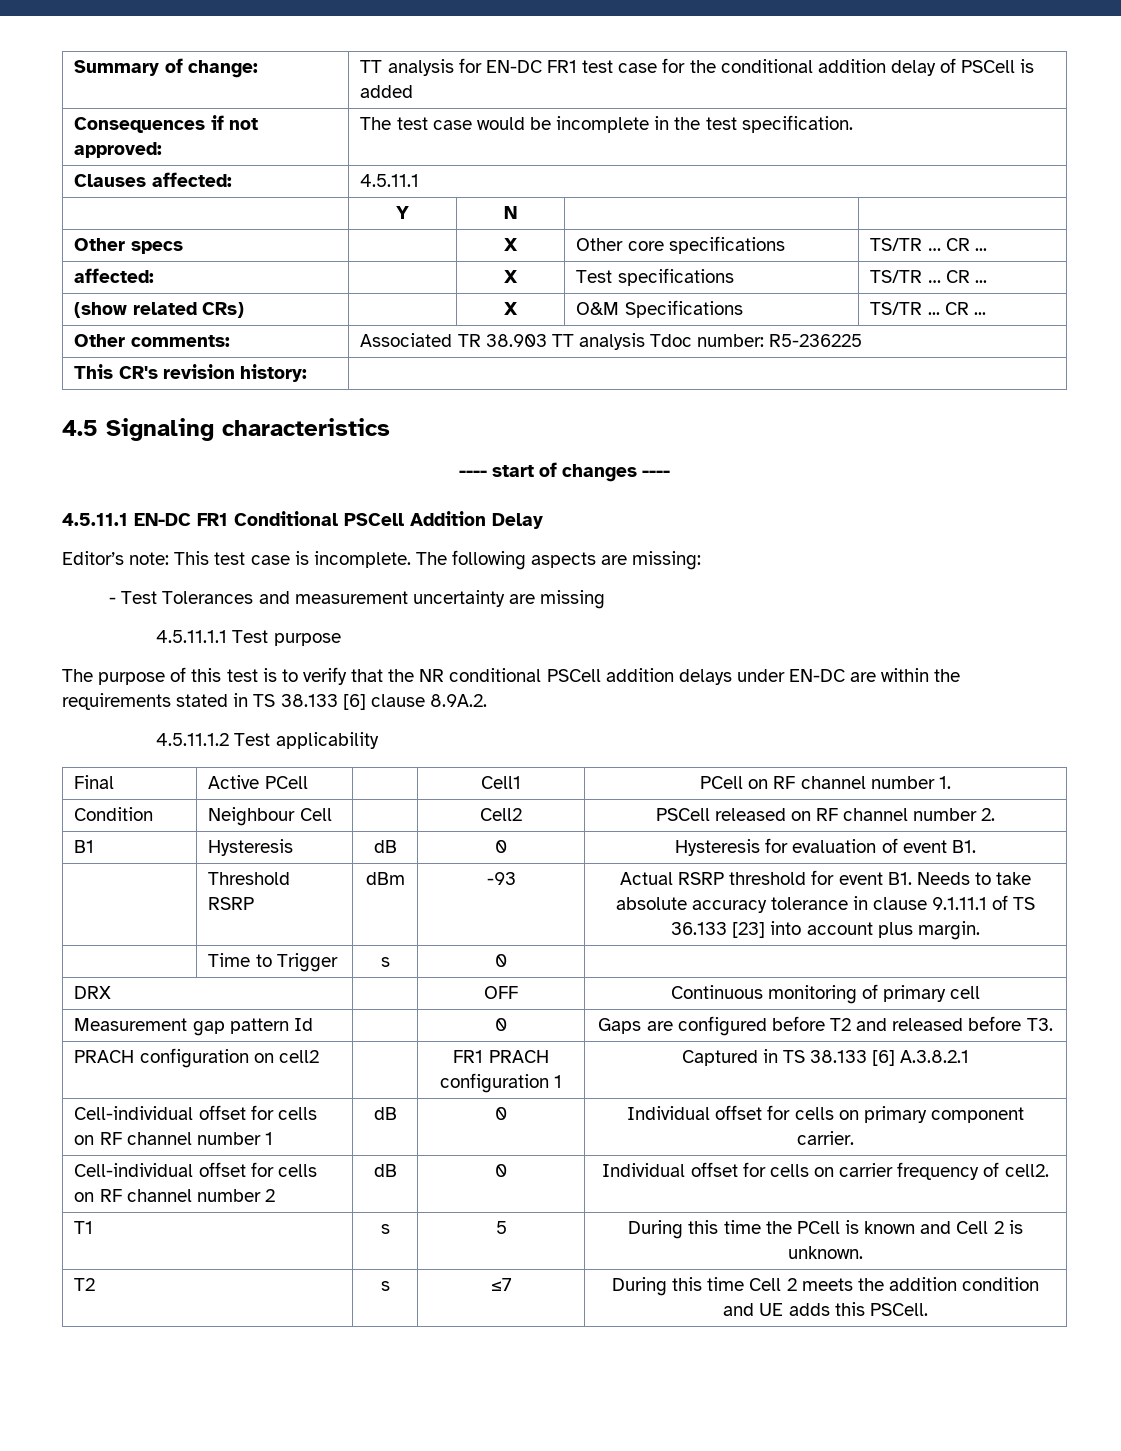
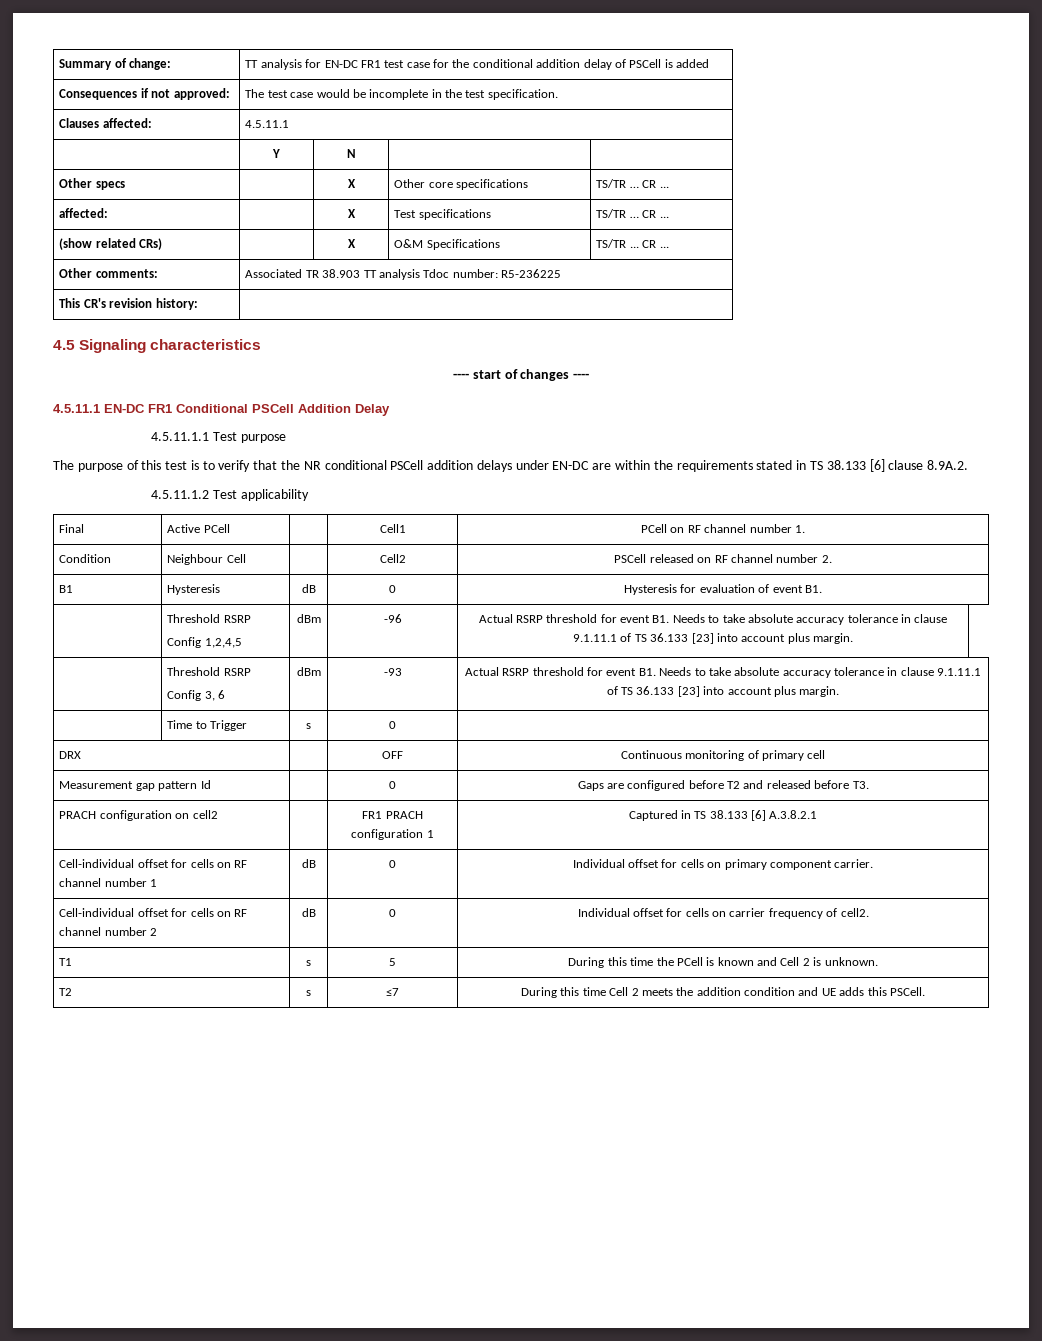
[62,550,702,570] [109,590,606,609] // Editor’s note: This test case is incomplete. The following aspects are missing: // - Test Tolerances and measurement uncertainty are missing -> (390, 410) none
(255, 903) none -> [167,637,242,648] [296,614,321,623] [383,614,402,623] [478,614,948,625] [573,633,853,644] [167,667,251,676] [167,690,226,701] // Config 1,2,4,5 | dBm | -96 | Actual RSRP threshold for event B1. Needs to take absolute accuracy tolerance in clause 9.1.11.1 of TS 36.133 [23] into account plus margin. // | Threshold RSRP // Config 3, 6

